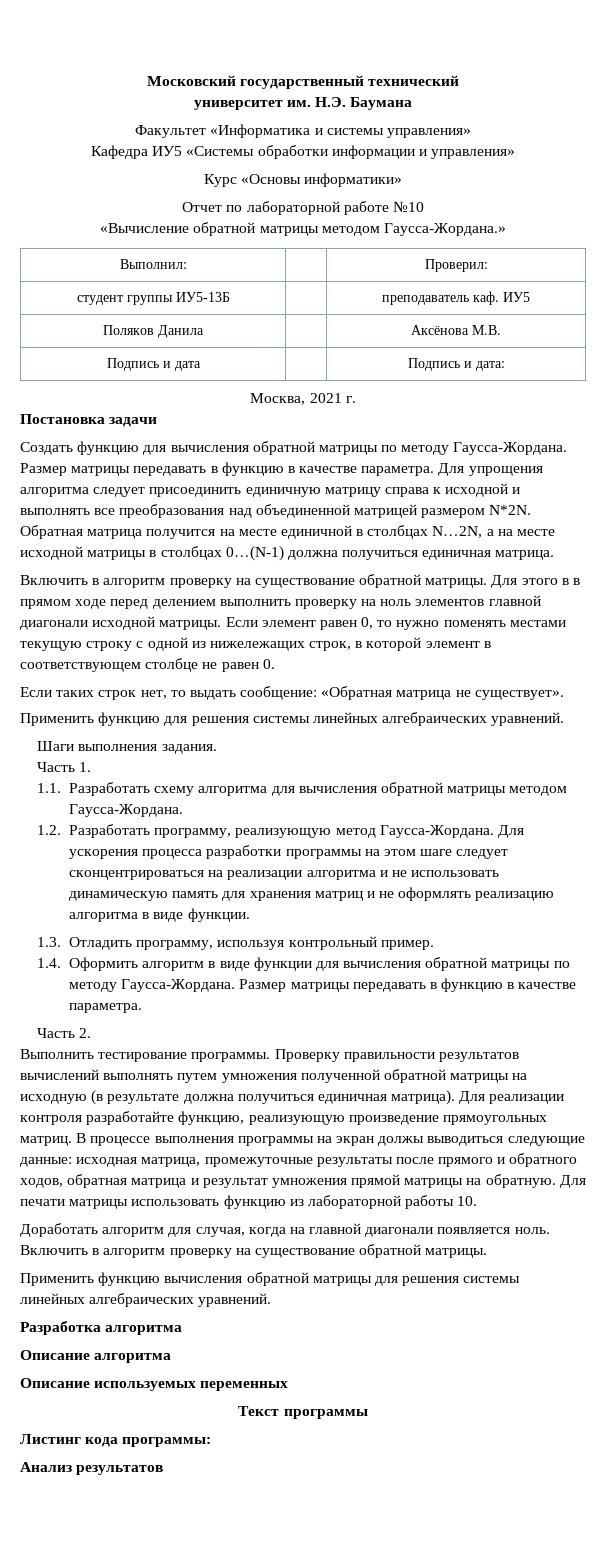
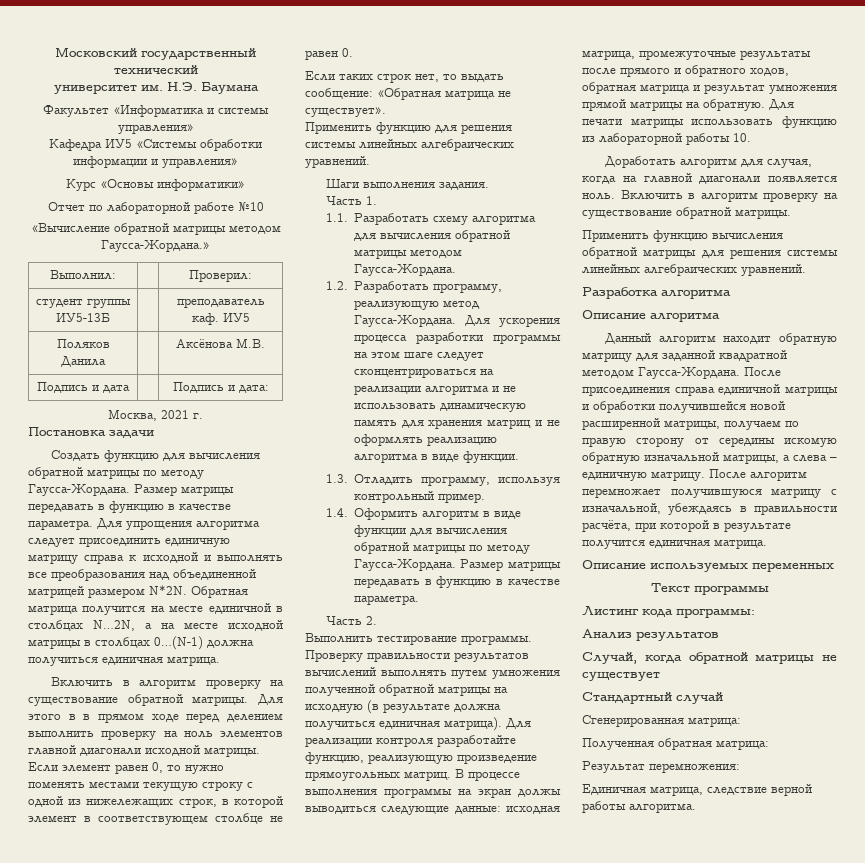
(172, 1358) none -> [605,333,837,345] [582,350,787,362] [582,367,781,379] [582,384,838,396] [582,401,785,413] [582,418,799,430] [582,437,837,447] [582,452,837,464] [582,469,807,481] [582,488,837,498] [582,503,837,515] [582,520,791,532] [582,539,767,549] // Данный алгоритм находит обратную матрицу для заданной квадратной методом Гаусса-Жордана. После присоединения справа единичной матрицы и обработки получившейся новой расширенной матрицы, получаем по правую сторону от середины искомую обратную изначальной матрицы, а слева – единичную матрицу. После алгоритм перемножает получившуюся матрицу с изначальной, убеждаясь в правильности расчёта, при которой в результате получится единичная матрица.
(164, 1470) none -> [582,652,837,664] [582,671,660,681] [582,692,723,704] [582,715,741,727] [582,738,769,750] [582,761,740,773] [582,784,812,796] [582,801,696,813] // Случай, когда обратной матрицы не существует // Стандартный случай // Сгенерированная матрица: // Полученная обратная матрица: // Результат перемножения: // Единичная матрица, следствие верной работы алгоритма.

